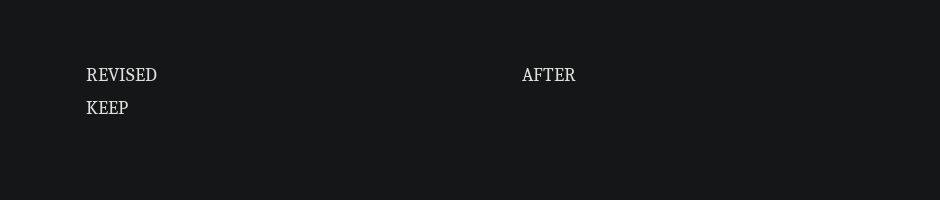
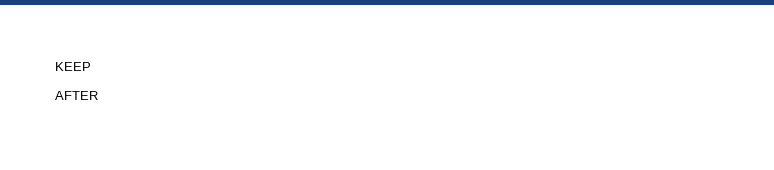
[86,68,157,81] REVISED // -> (55, 66) none

